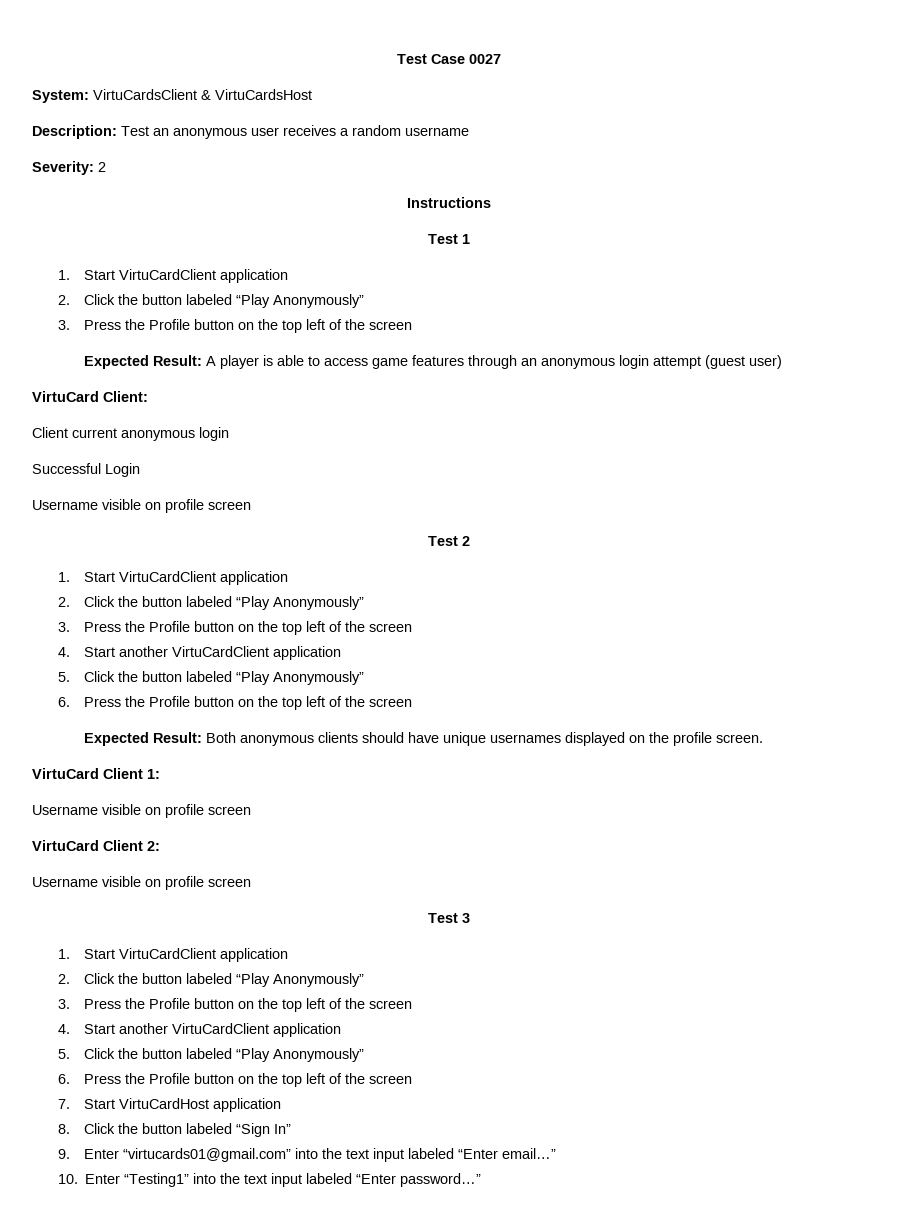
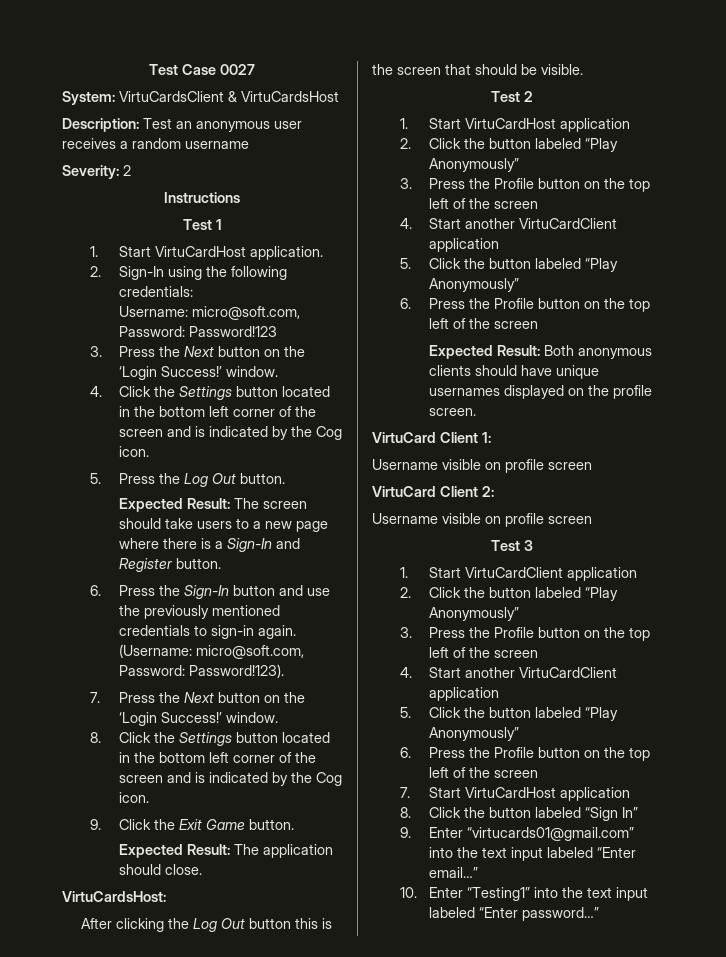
[118,269,288,283] [57,294,364,308] [57,319,412,333] [83,355,782,369] [32,391,148,402] [32,427,229,441] [32,463,140,477] [32,499,251,513] VirtuCardClient application // 2. Click the button labeled “Play Anonymously” // 3. Press the Profile button on the top left of the screen // Expected Result: A player is able to access game features through an anonymous login attempt (guest user) // VirtuCard Client: // Client current anonymous login // Successful Login // Username visible on profile screen -> [154,246,323,260] [90,266,287,280] [118,286,193,297] [118,306,300,320] [118,326,277,337] [90,346,305,357] [118,366,278,380] [90,386,330,400] [118,406,316,417] [118,426,342,440] [118,446,149,457] [90,473,285,487] [118,498,307,512] [118,518,328,532] [118,538,300,552] [118,558,221,572] [90,585,330,599] [118,605,280,619] [118,625,296,639] [118,644,304,659] [118,664,284,678] [90,692,305,703] [118,712,278,726] [90,732,330,746] [118,752,316,763] [118,772,342,786] [118,792,149,803] [90,819,294,830] [118,844,333,858] [118,864,202,875] [62,891,166,902] [81,918,333,932] [372,64,583,75] VirtuCardHost application. // 2. Sign-In using the following credentials: // Username: micro@soft.com, Password: Password!123 // 3. Press the Next button on the ‘Login Success!’ window. // 4. Click the Settings button located in the bottom left corner of the screen and is indicated by the Cog icon. // 5. Press the Log Out button. // Expected Result: The screen should take users to a new page where there is a Sign-In and Register button. // 6. Press the Sign-In button and use the previously mentioned credentials to sign-in again. (Username: micro@soft.com, Password: Password!123). // 7. Press the Next button on the ‘Login Success!’ window. // 8. Click the Settings button located in the bottom left corner of the screen and is indicated by the Cog icon. // 9. Click the Exit Game button. // Expected Result: The application should close. // VirtuCardsHost: // After clicking the Log Out button this is the screen that should be visible.
[118,571,216,582] VirtuCardClient -> [464,118,556,129] VirtuCardHost

